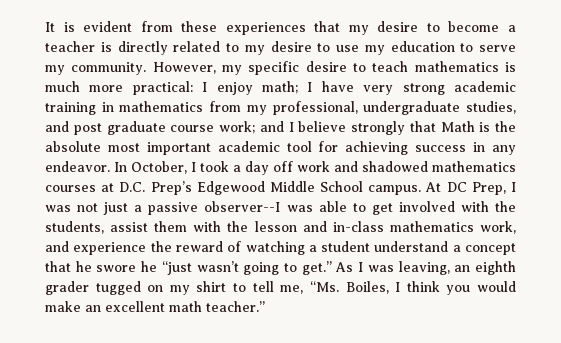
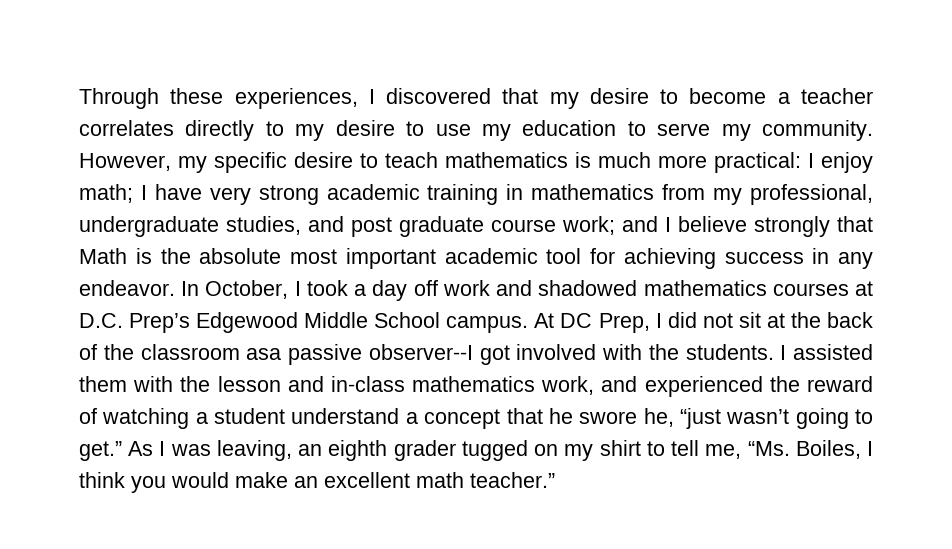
[45,21,306,35] It is evident from these experiences -> [79,88,492,109] Through these experiences, I discovered
[100,41,221,55] is directly related -> [79,120,255,141] correlates directly
[45,201,516,215] [45,221,149,234] was not just a passive observer--I was able to get involved with the students, assist -> [667,312,874,328] [79,344,873,365] did not sit at the back of the classroom asa passive observer--I got involved with the students. I assisted
[73,242,147,255] experience -> [644,376,763,397] experienced
[141,261,158,272] he -> [643,408,674,427] he,

